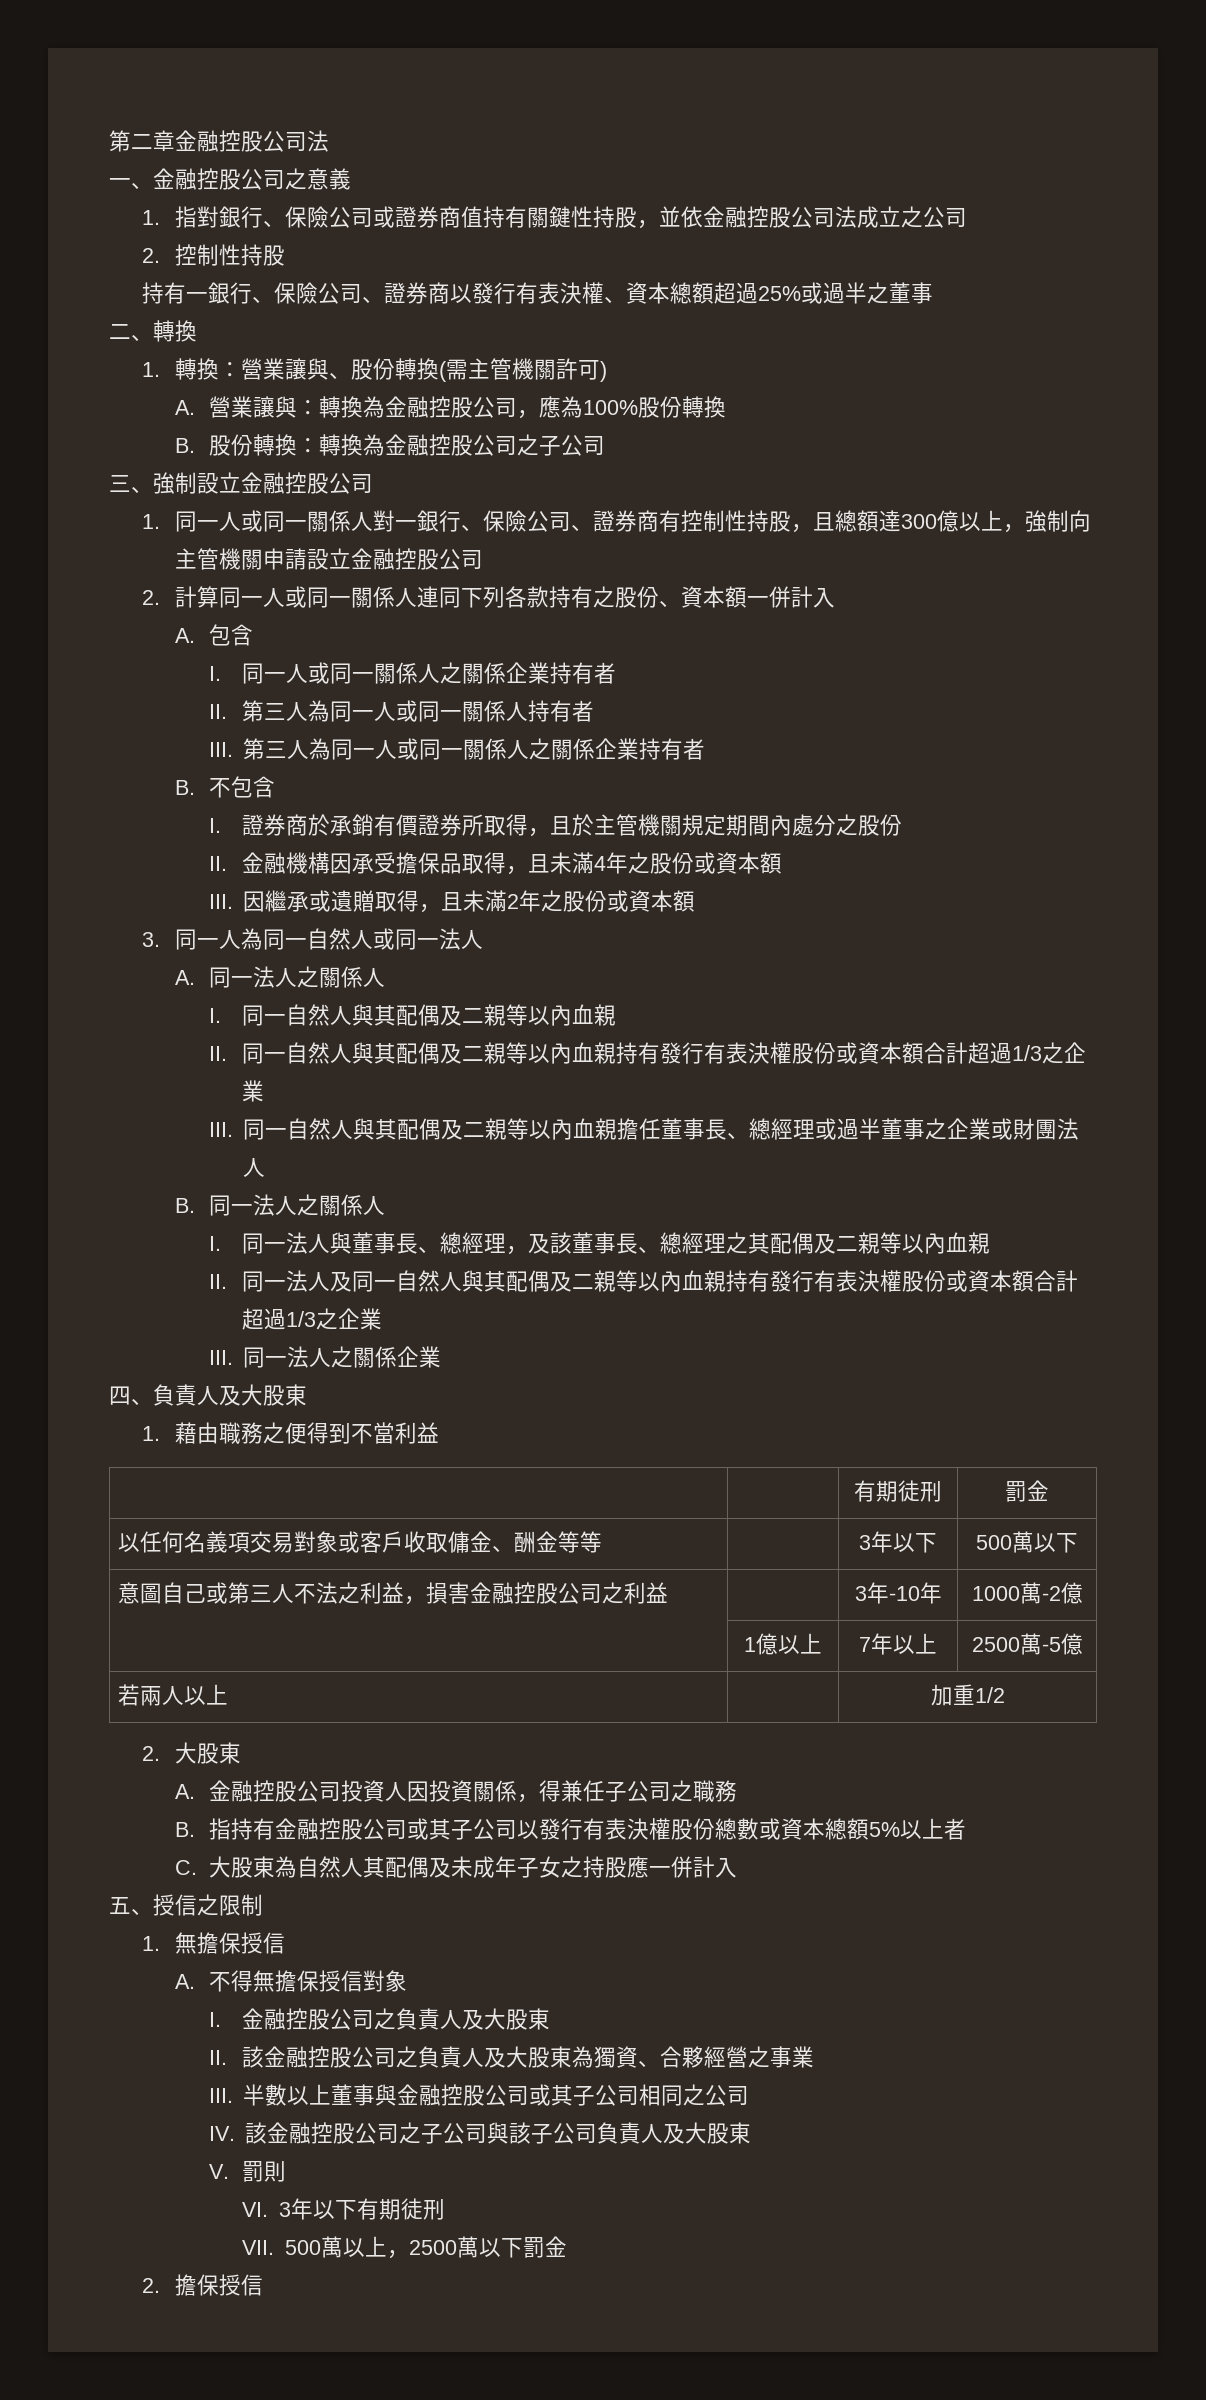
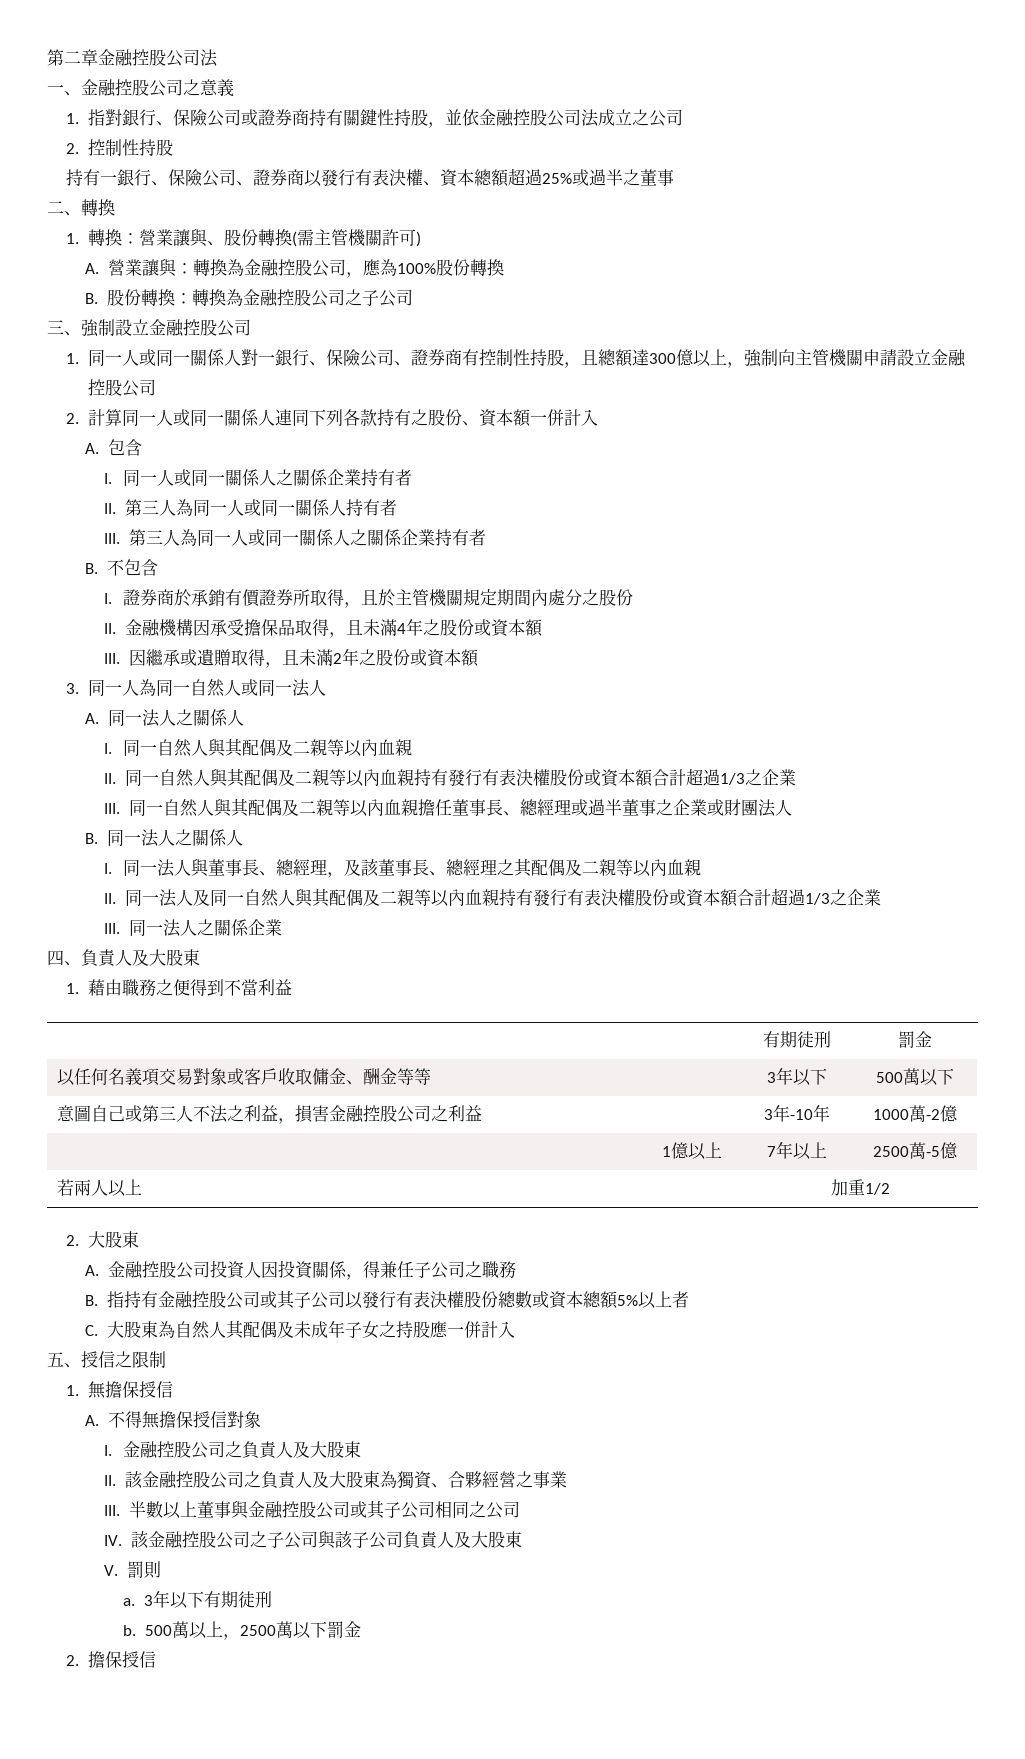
[461,206,484,228] 值 -> (309, 117) none
[241,2202,268,2217] VI. -> [123,1598,136,1606] a.
[241,2240,274,2255] VII. -> [123,1625,137,1636] b.

